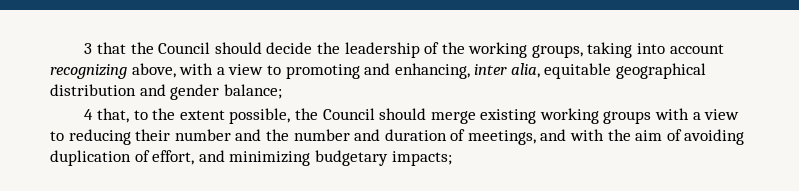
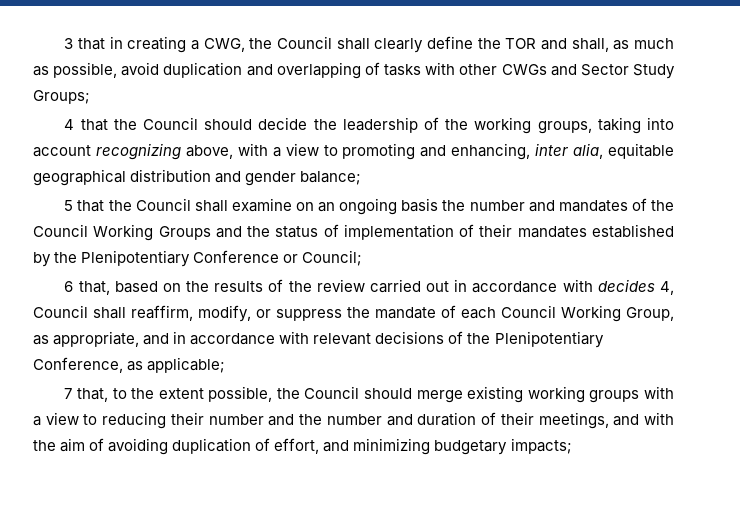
(126, 48) none -> [109,36,674,53] [33,62,675,79] [33,90,90,104] [64,119,108,131] in creating a CWG, the Council shall clearly define the TOR and shall, as much as possible, avoid duplication and overlapping of tasks with other CWGs and Sector Study Groups; // 4 that
[84,109,94,120] 4 -> [64,198,675,215] [33,224,674,241] [33,250,363,267] [64,279,674,295] [33,305,674,322] [33,331,604,348] [33,357,226,373] [64,388,73,399] 5 that the Council shall examine on an ongoing basis the number and mandates of the Council Working Groups and the status of implementation of their mandates established by the Plenipotentiary Conference or Council; // 6 that, based on the results of the review carried out in accordance with decides 4, Council shall reaffirm, modify, or suppress the mandate of each Council Working Group, as appropriate, and in accordance with relevant decisions of the Plenipotentiary Conference, as applicable; // 7
(466, 135) none -> [500,412,534,425] their

